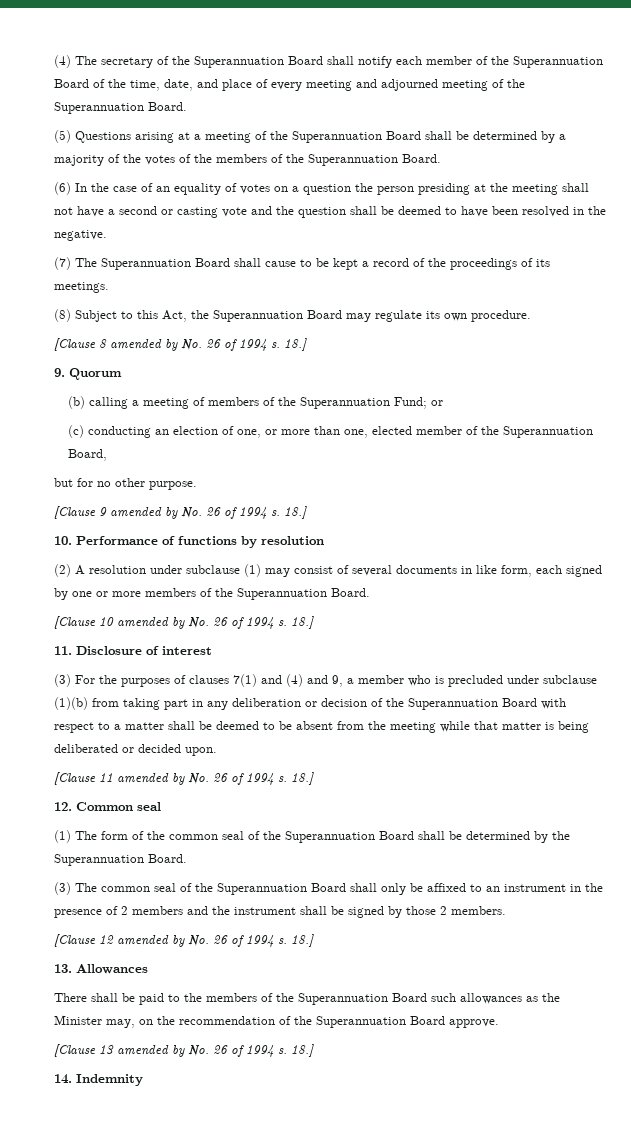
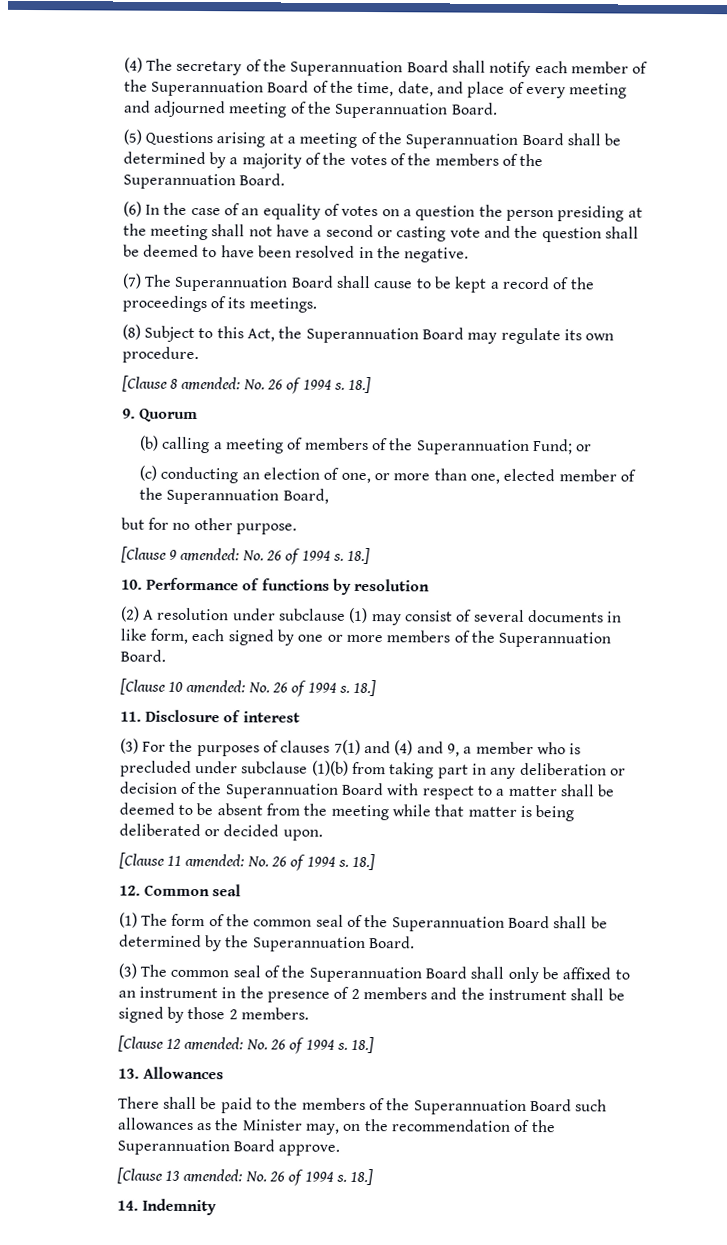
[109,339,178,351] amended by -> [181,376,242,391] amended:
[109,507,178,519] amended by -> [180,547,241,562] amended:
[116,617,185,629] amended by -> [186,679,247,694] amended:
[116,773,185,785] amended by -> [185,853,246,868] amended:
[116,935,185,947] amended by -> [184,1036,245,1051] amended:
[116,1045,185,1057] amended by -> [183,1168,244,1183] amended:

